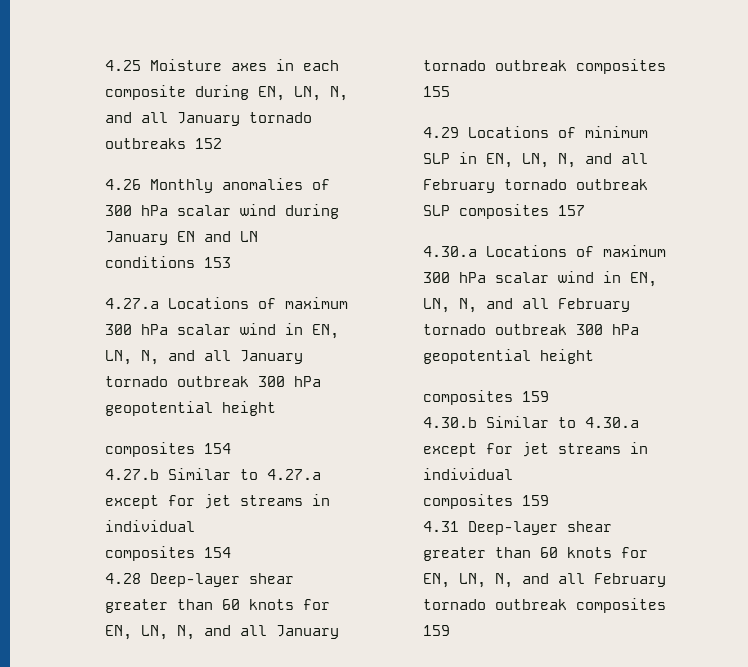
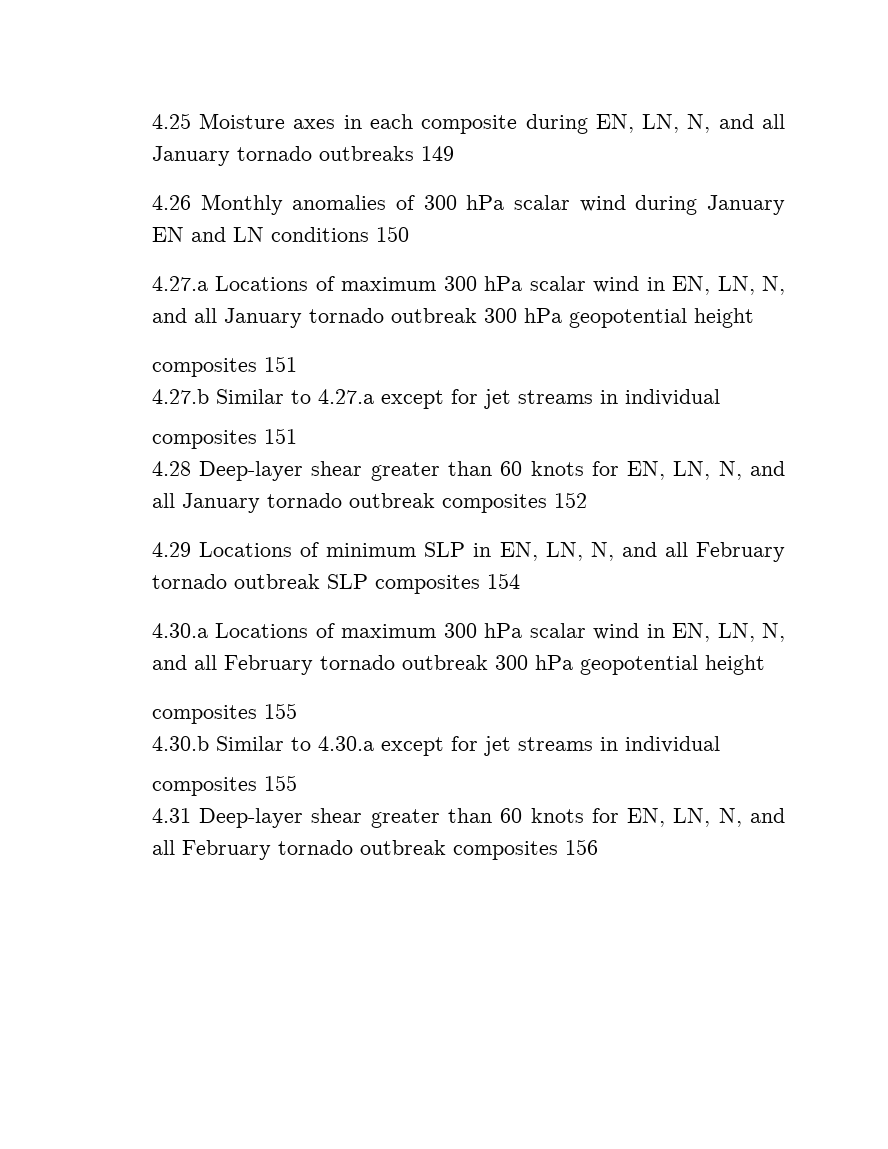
[194,138,222,149] 152 -> [420,146,454,161] 149
[203,257,231,268] 153 -> [375,226,409,242] 150
[203,443,231,454] 154 -> [263,356,297,372] 151
[203,547,231,558] 154 -> [263,428,297,444] 151
[422,86,450,97] 155 -> [553,492,587,508] 152
[557,205,585,216] 157 -> [486,573,520,589] 154
[521,391,549,402] 159 -> [263,703,297,719] 155
[521,495,549,506] 159 -> [263,775,297,791] 155
[422,625,450,636] 159 -> [564,839,598,855] 156

